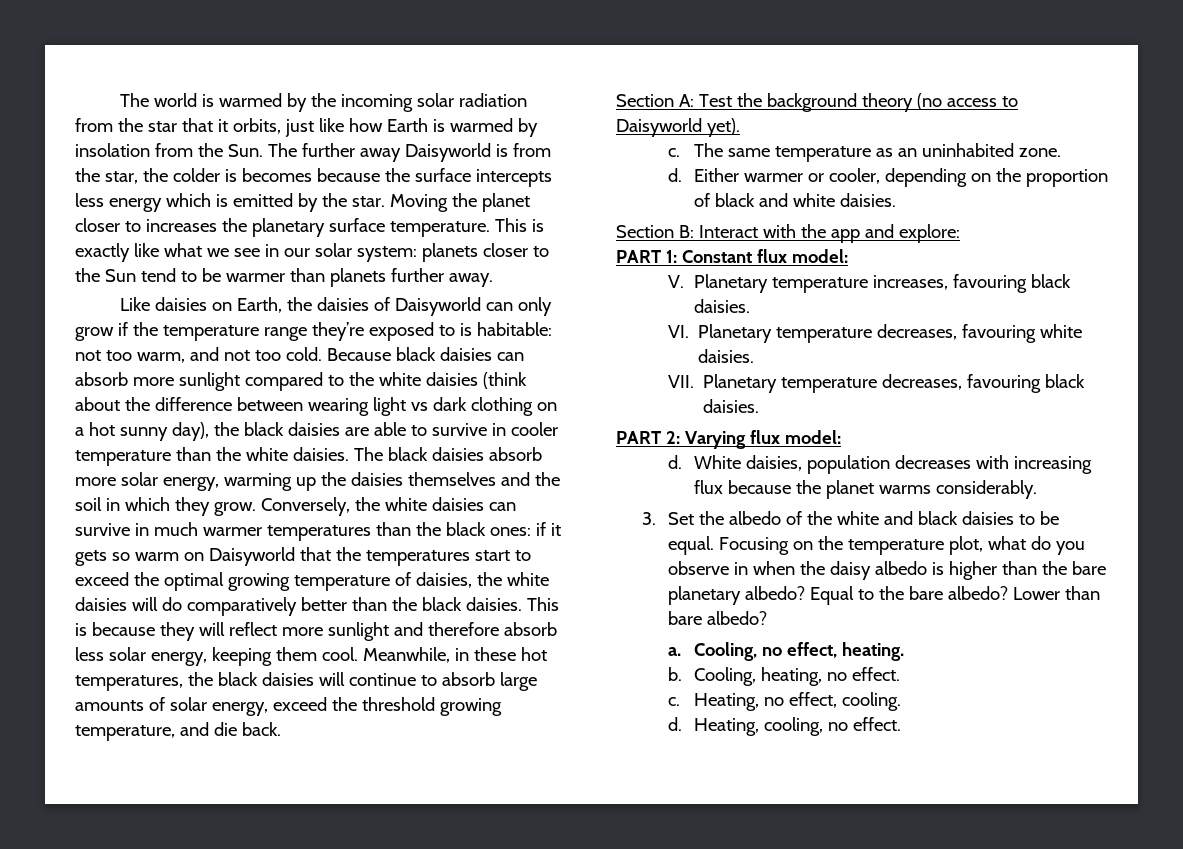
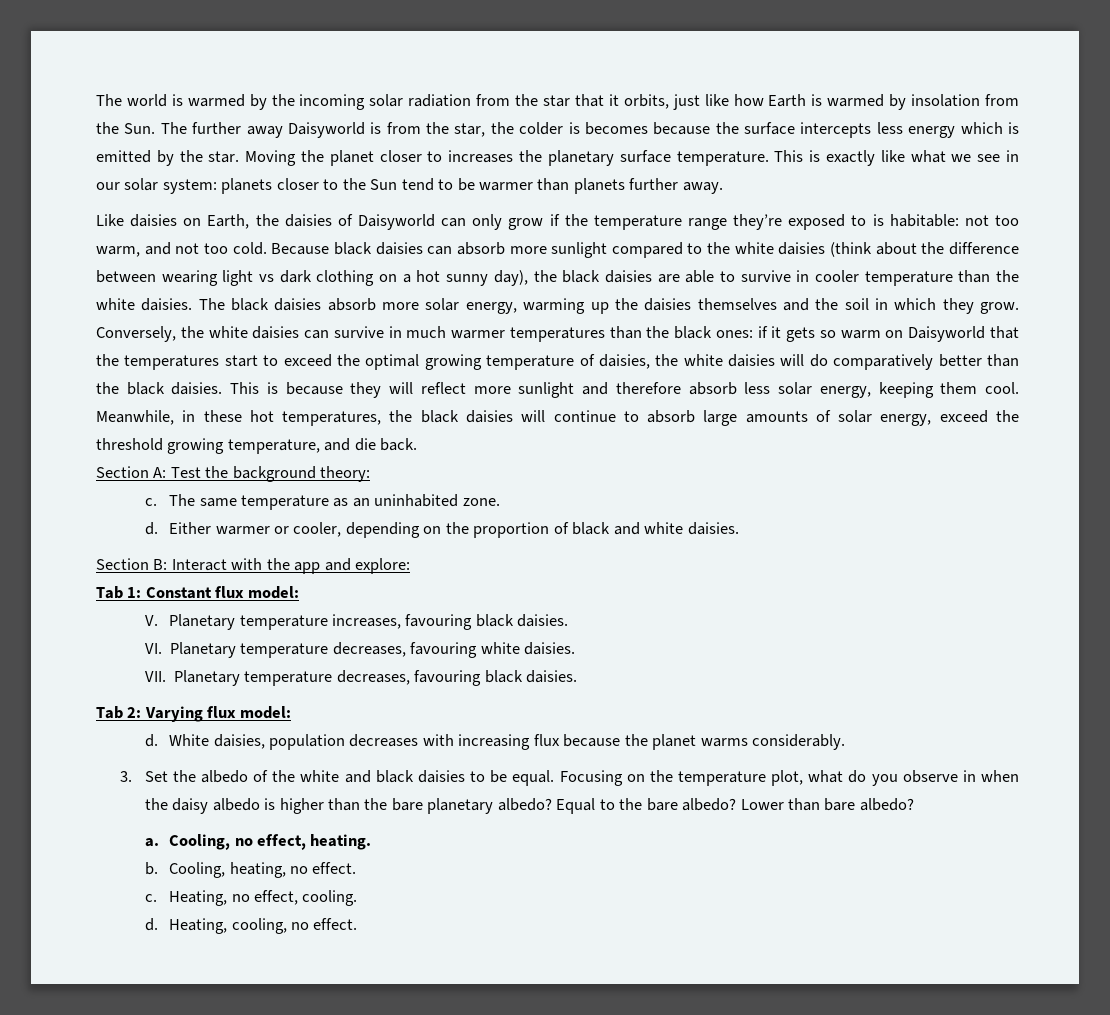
[861,93,1018,112] [616,118,740,137] theory (no access to Daisyworld yet). -> [320,466,371,482] theory:
[616,250,661,263] PART -> [96,586,123,599] Tab
[616,431,661,444] PART -> [96,706,123,719] Tab

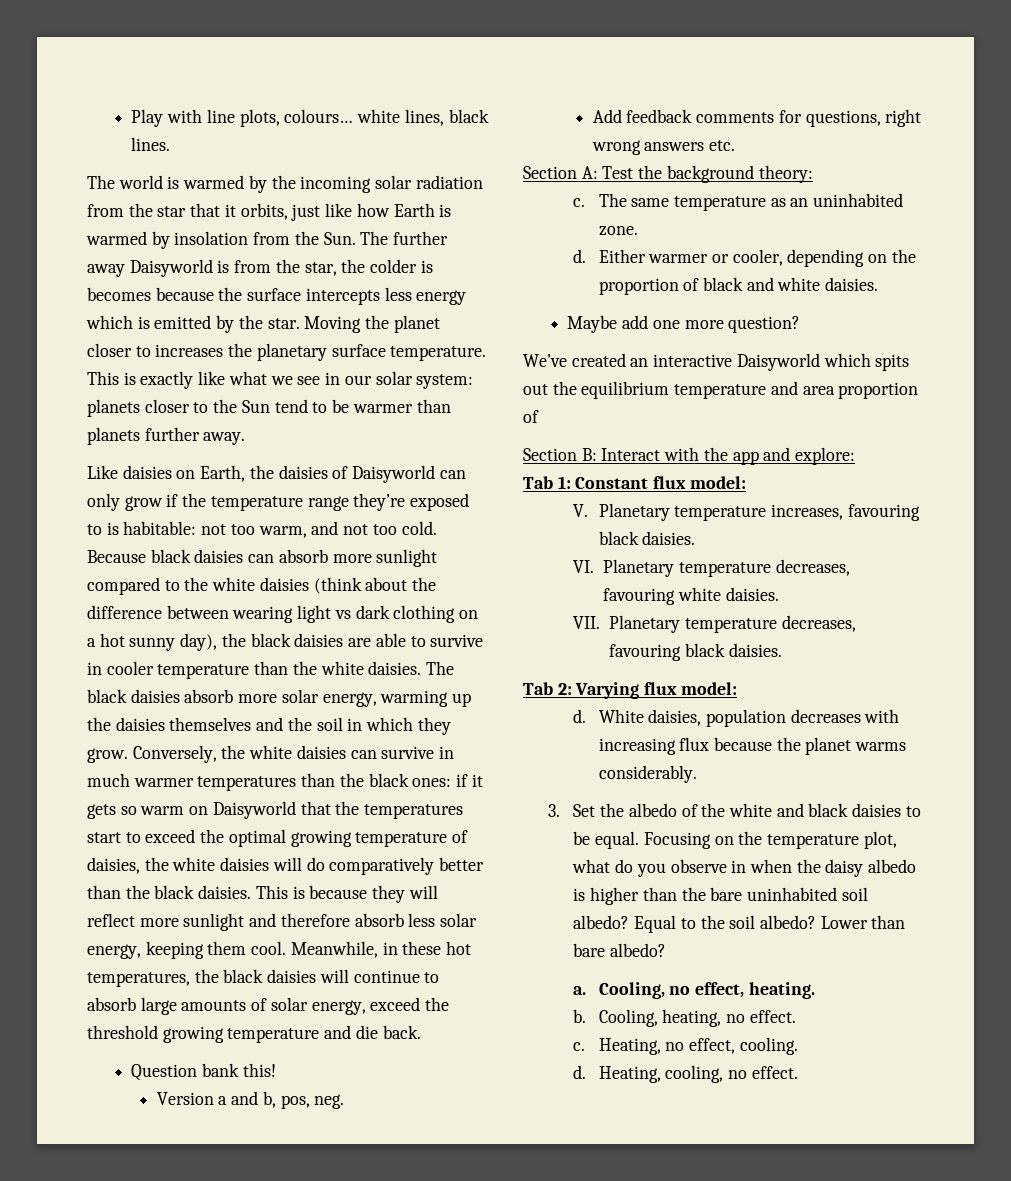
(96, 100) none -> [131,109,489,127] [131,137,171,151] Play with line plots, colours… white lines, black lines. //
[227,439,320,454] temperature, -> [227,1028,320,1043] temperature
(418, 444) none -> [131,1063,276,1081] [156,1091,345,1109] [592,109,922,127] [591,140,736,155] // Question bank this! // Version a and b, pos, neg. // Add feedback comments for questions, right wrong answers etc.
(739, 528) none -> [567,315,801,333] [523,353,910,371] [523,381,919,399] [523,410,539,423] // Maybe add one more question? // We’ve created an interactive Daisyworld which spits out the equilibrium temperature and area proportion of
[427,798,494,814] planetary -> [746,887,868,901] uninhabited soil
[646,798,678,811] bare -> [729,915,756,929] soil

